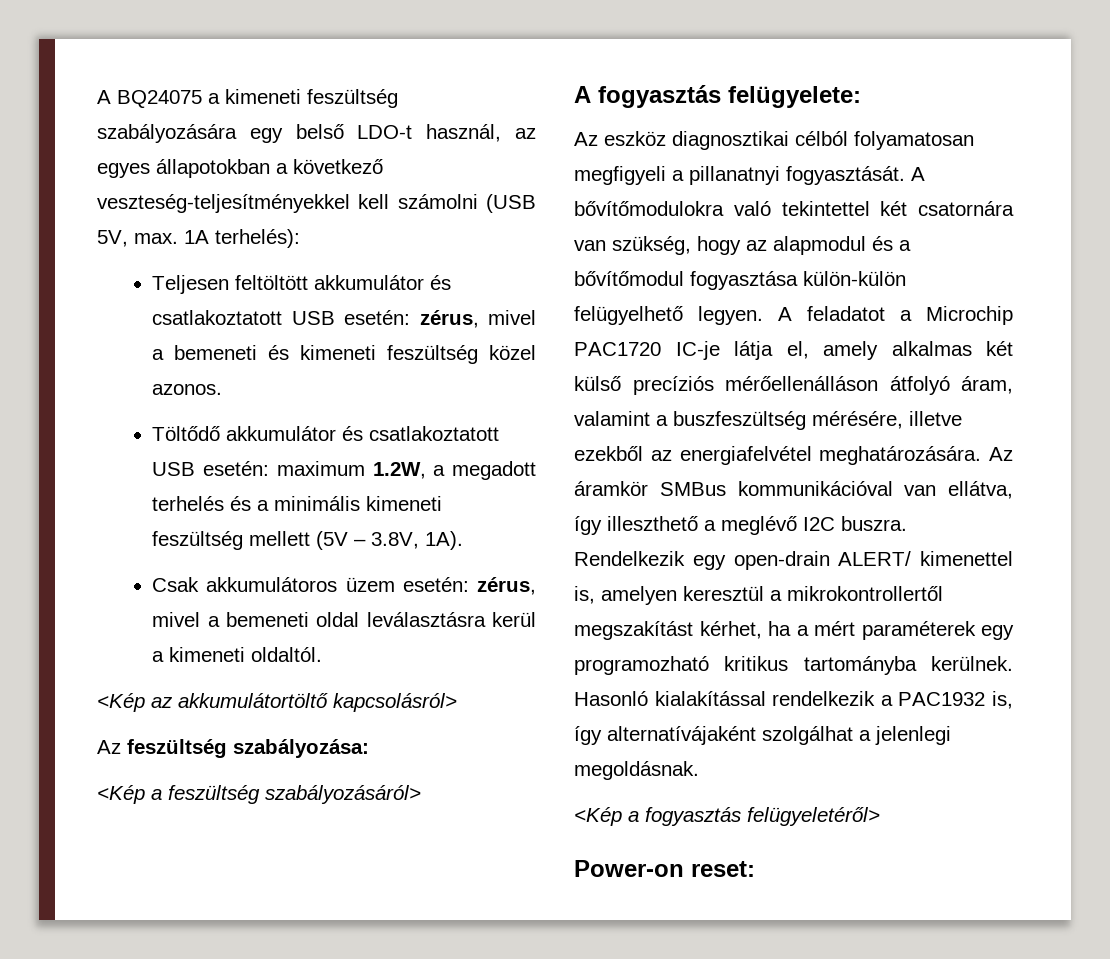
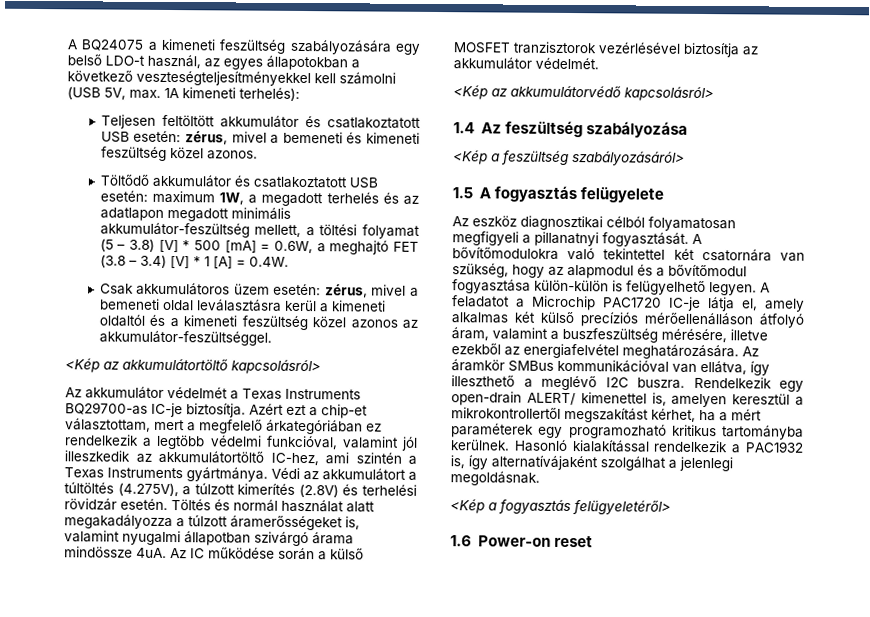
[97,194,350,213] veszteség-teljesítményekkel -> [136,70,311,87] veszteségteljesítményekkel
(209, 237) none -> [182,87,236,99] kimeneti
[372,462,426,479] 1.2W, -> [219,192,245,205] 1W,
[257,496,443,511] [152,531,464,550] a minimális kimeneti feszültség mellett (5V – 3.8V, 1A). -> [403,195,420,205] [99,207,291,222] [99,222,420,239] [99,238,419,255] [99,254,289,269] az adatlapon megadott minimális akkumulátor-feszültség mellett, a töltési folyamat (5 – 3.8) [V] * 500 [mA] = 0.6W, a meghajtó FET (3.8 – 3.4) [V] * 1 [A] = 0.4W.
[251,647,323,662] oldaltól. -> [98,314,418,331] [98,330,272,346] oldaltól és a kimeneti feszültség közel azonos az akkumulátor-feszültséggel.
[127,739,369,758] feszültség szabályozása: -> [85,386,361,400] [65,402,368,419] [65,418,382,435] [64,434,418,451] [64,450,417,466] [64,467,417,482] [64,482,417,498] [64,498,375,513] [64,514,360,531] [64,530,354,547] [64,546,364,561] [453,41,758,58] [453,57,599,70] [453,85,714,102] [453,120,688,138] akkumulátor védelmét a Texas Instruments BQ29700-as IC-je biztosítja. Azért ezt a chip-et választottam, mert a megfelelő árkategóriában ez rendelkezik a legtöbb védelmi funkcióval, valamint jól illeszkedik az akkumulátortöltő IC-hez, ami szintén a Texas Instruments gyártmánya. Védi az akkumulátort a túltöltés (4.275V), a túlzott kimerítés (2.8V) és terhelési rövidzár esetén. Töltés és normál használat alatt megakadályozza a túlzott áramerősségeket is, valamint nyugalmi állapotban szivárgó árama mindössze 4uA. Az IC működése során a külső MOSFET tranzisztorok vezérlésével biztosítja az akkumulátor védelmét. // <Kép az akkumulátorvédő kapcsolásról> // 1.4 Az feszültség szabályozása
(421, 794) none -> [452,187,473,199] 1.5
[728,86,861,108] felügyelete: -> [579,186,664,203] felügyelete
(906, 278) none -> [612,280,623,292] is
[574,860,755,877] Power-on reset: -> [450,535,593,548] 1.6 Power-on reset

